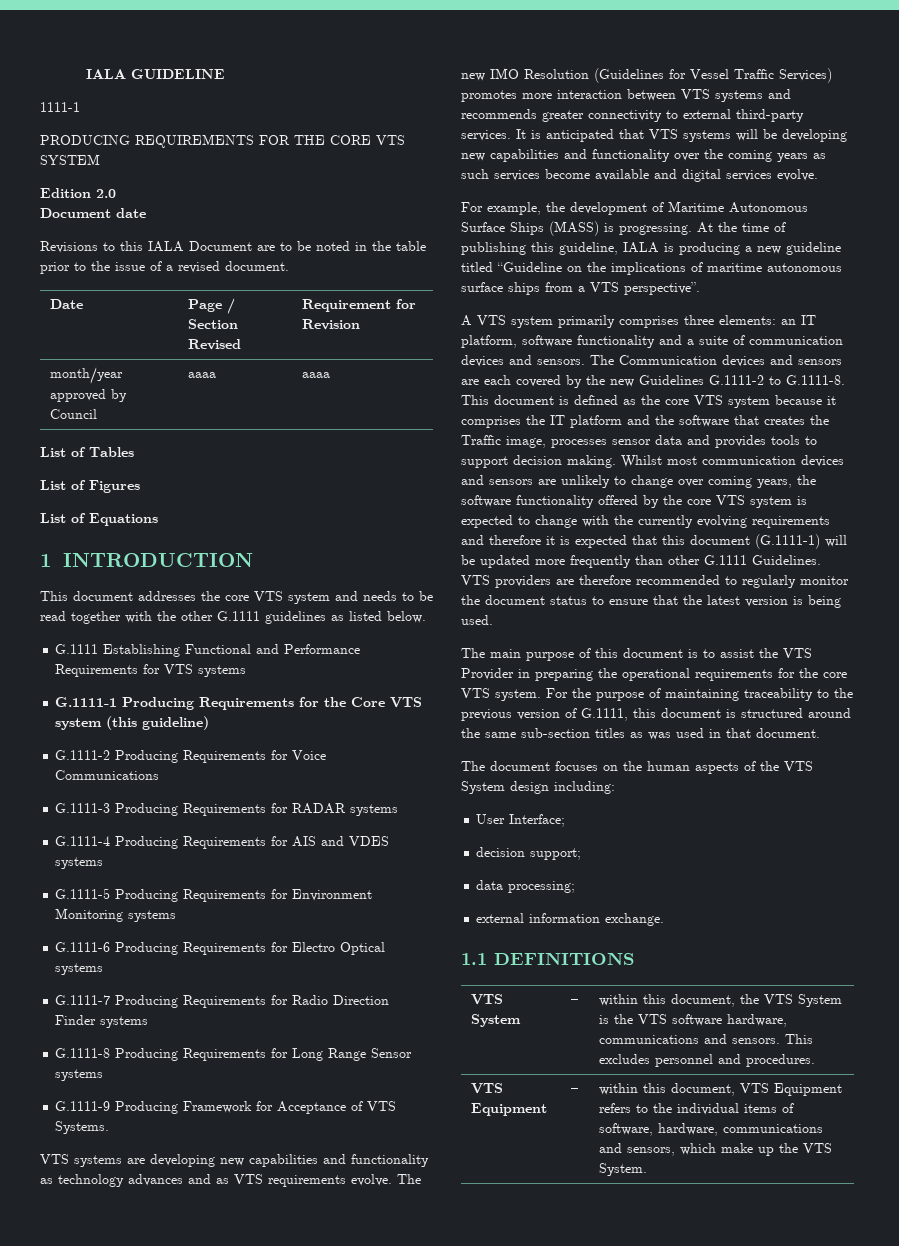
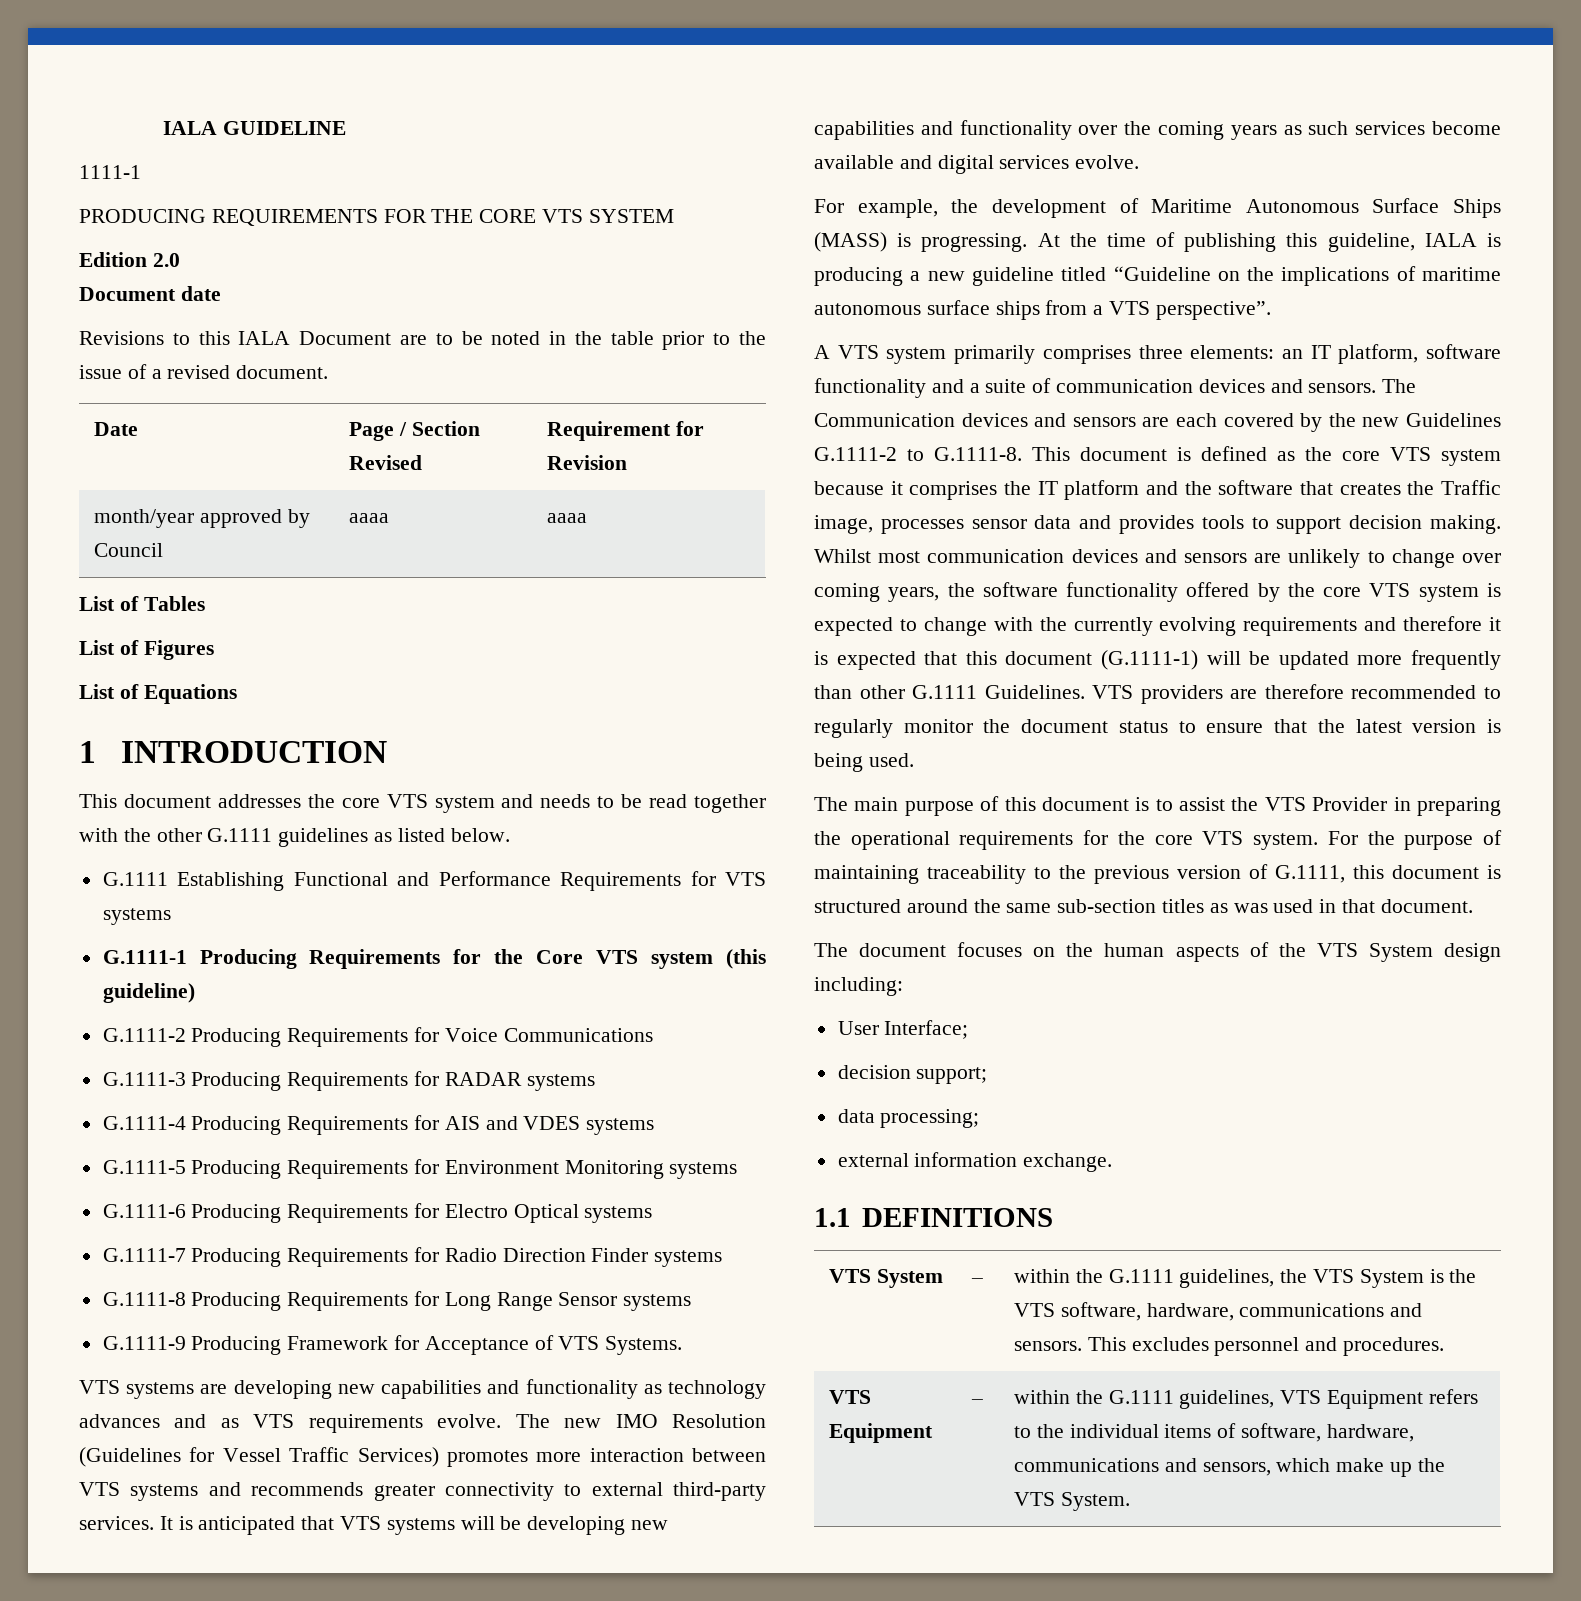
[642,994,735,1007] this document, -> [1075,1269,1275,1288] the G.1111 guidelines,
[671,1014,722,1026] software -> [1060,1302,1141,1321] software,
[642,1083,735,1096] this document, -> [1075,1390,1275,1409] the G.1111 guidelines,

